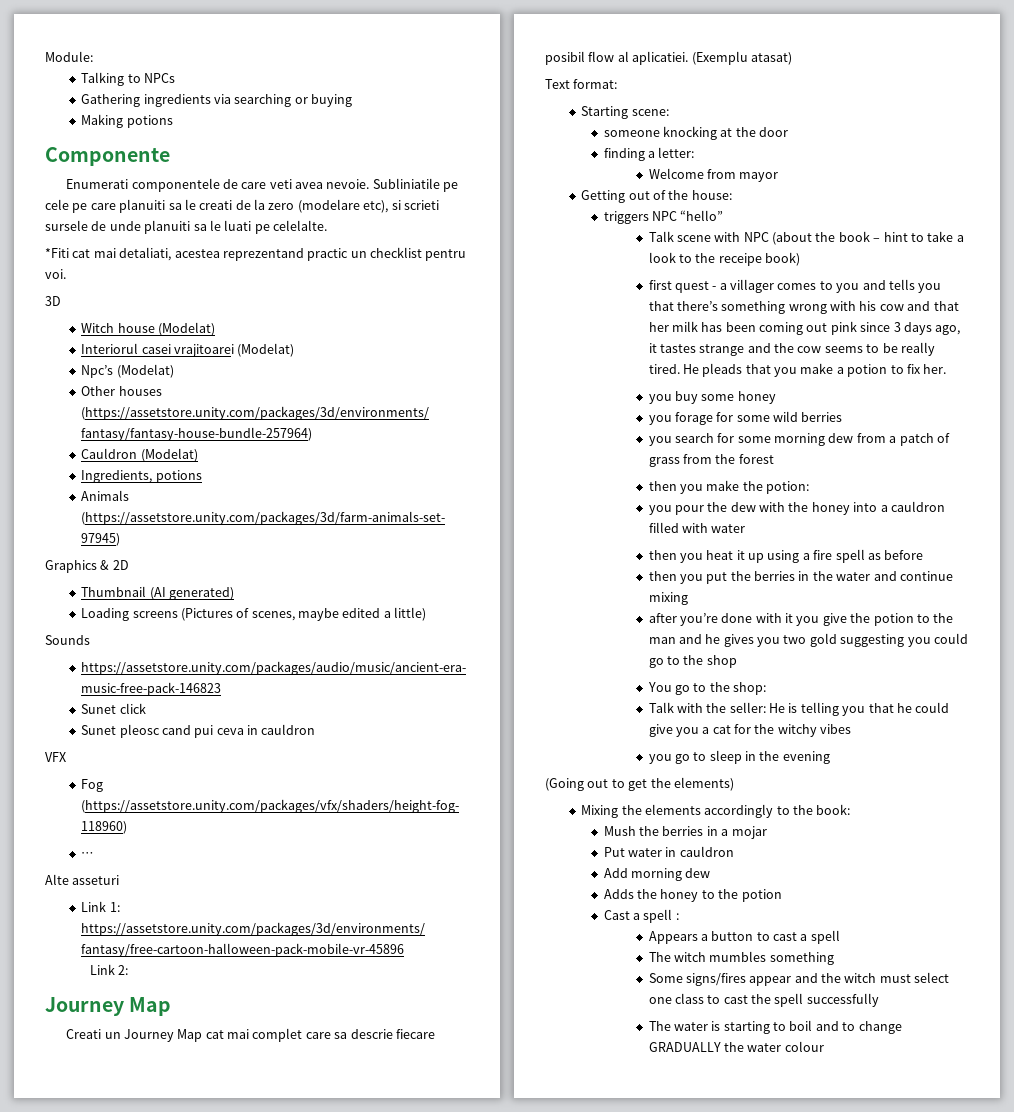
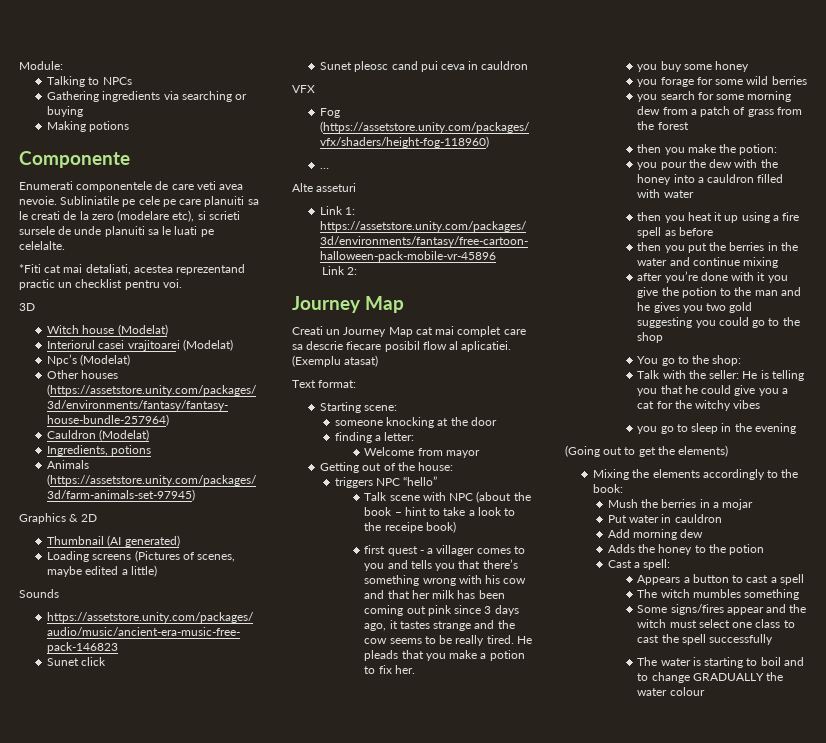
[643,909,679,923] spell : -> [643,559,671,570] spell:

